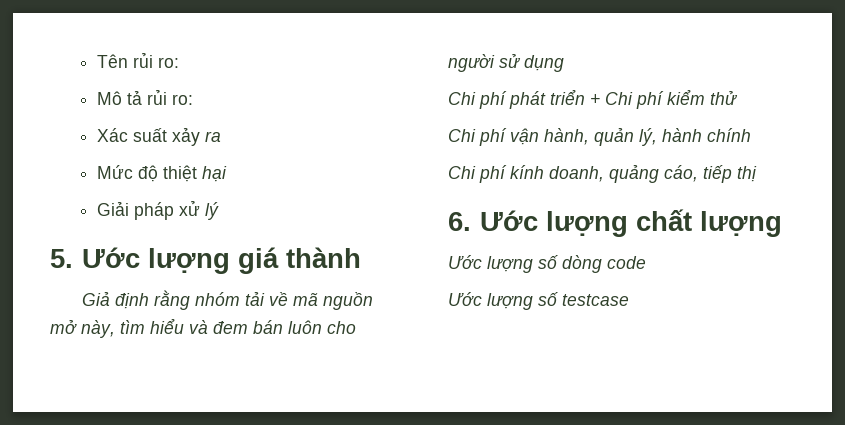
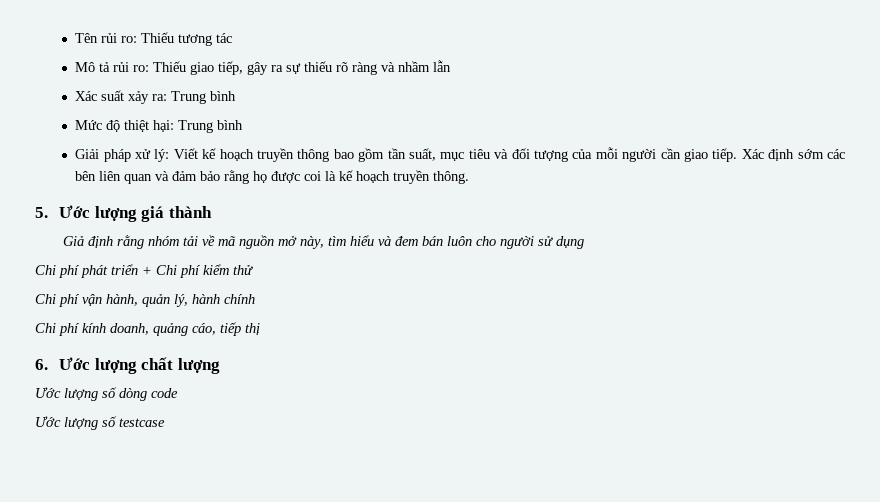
(179, 62) none -> [141,32,233,46] Thiếu tương tác
(193, 99) none -> [153,60,452,75] Thiếu giao tiếp, gây ra sự thiếu rõ ràng và nhầm lẫn
[204,131,221,142] ra -> [152,91,237,104] ra: Trung bình
[201,166,227,182] hại -> [153,120,244,133] hại: Trung bình
[204,202,219,220] lý -> [154,147,846,162] [75,170,470,184] lý: Viết kế hoạch truyền thông bao gồm tần suất, mục tiêu và đối tượng của mỗi người cần giao tiếp. Xác định sớm các bên liên quan và đảm bảo rằng họ được coi là kế hoạch truyền thông.

